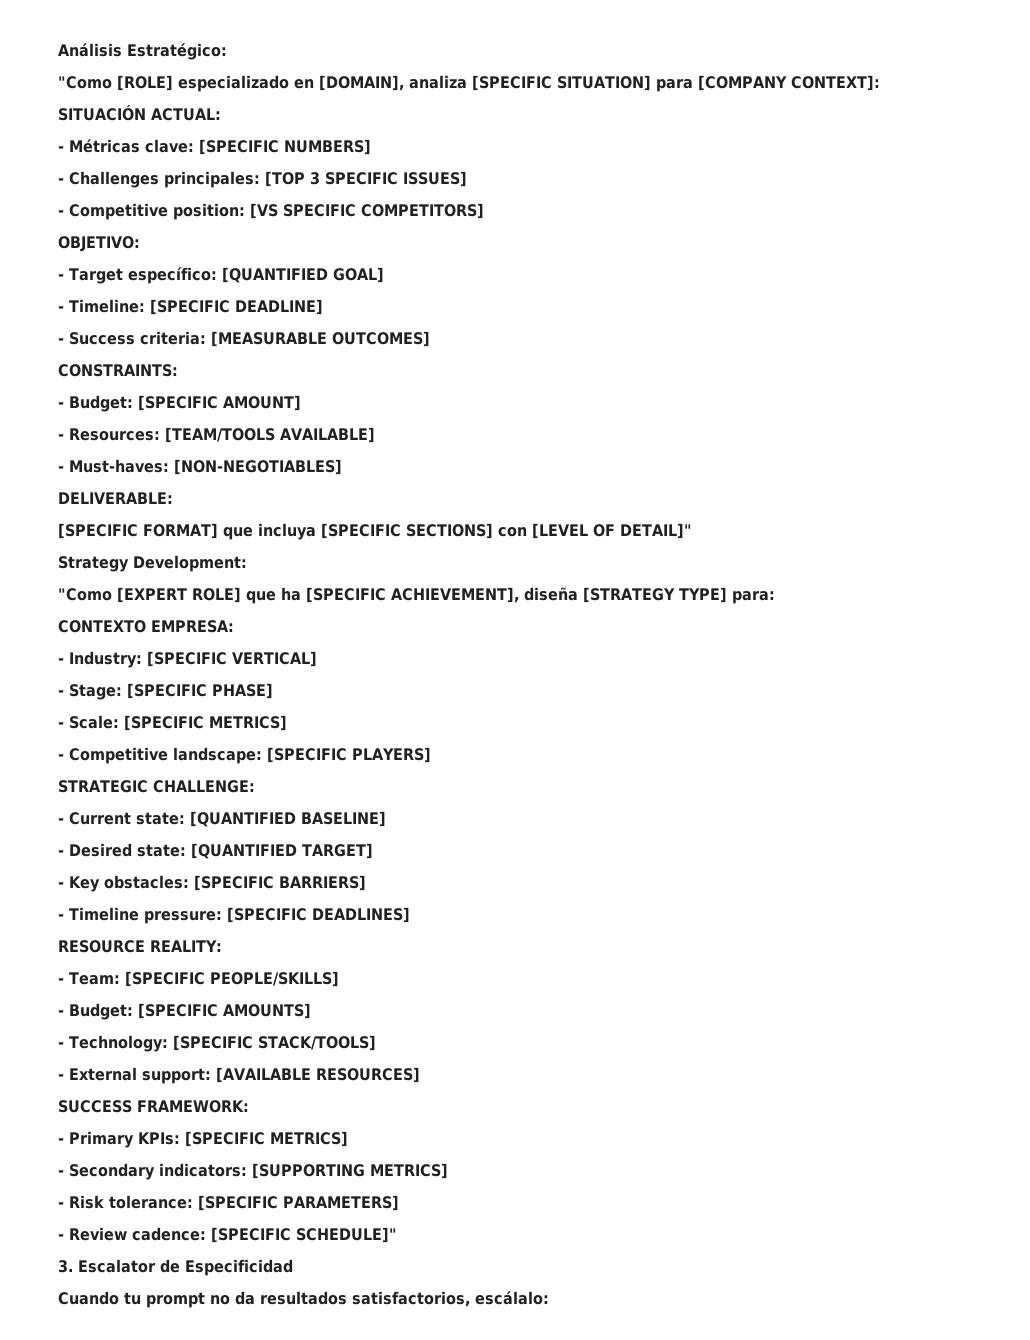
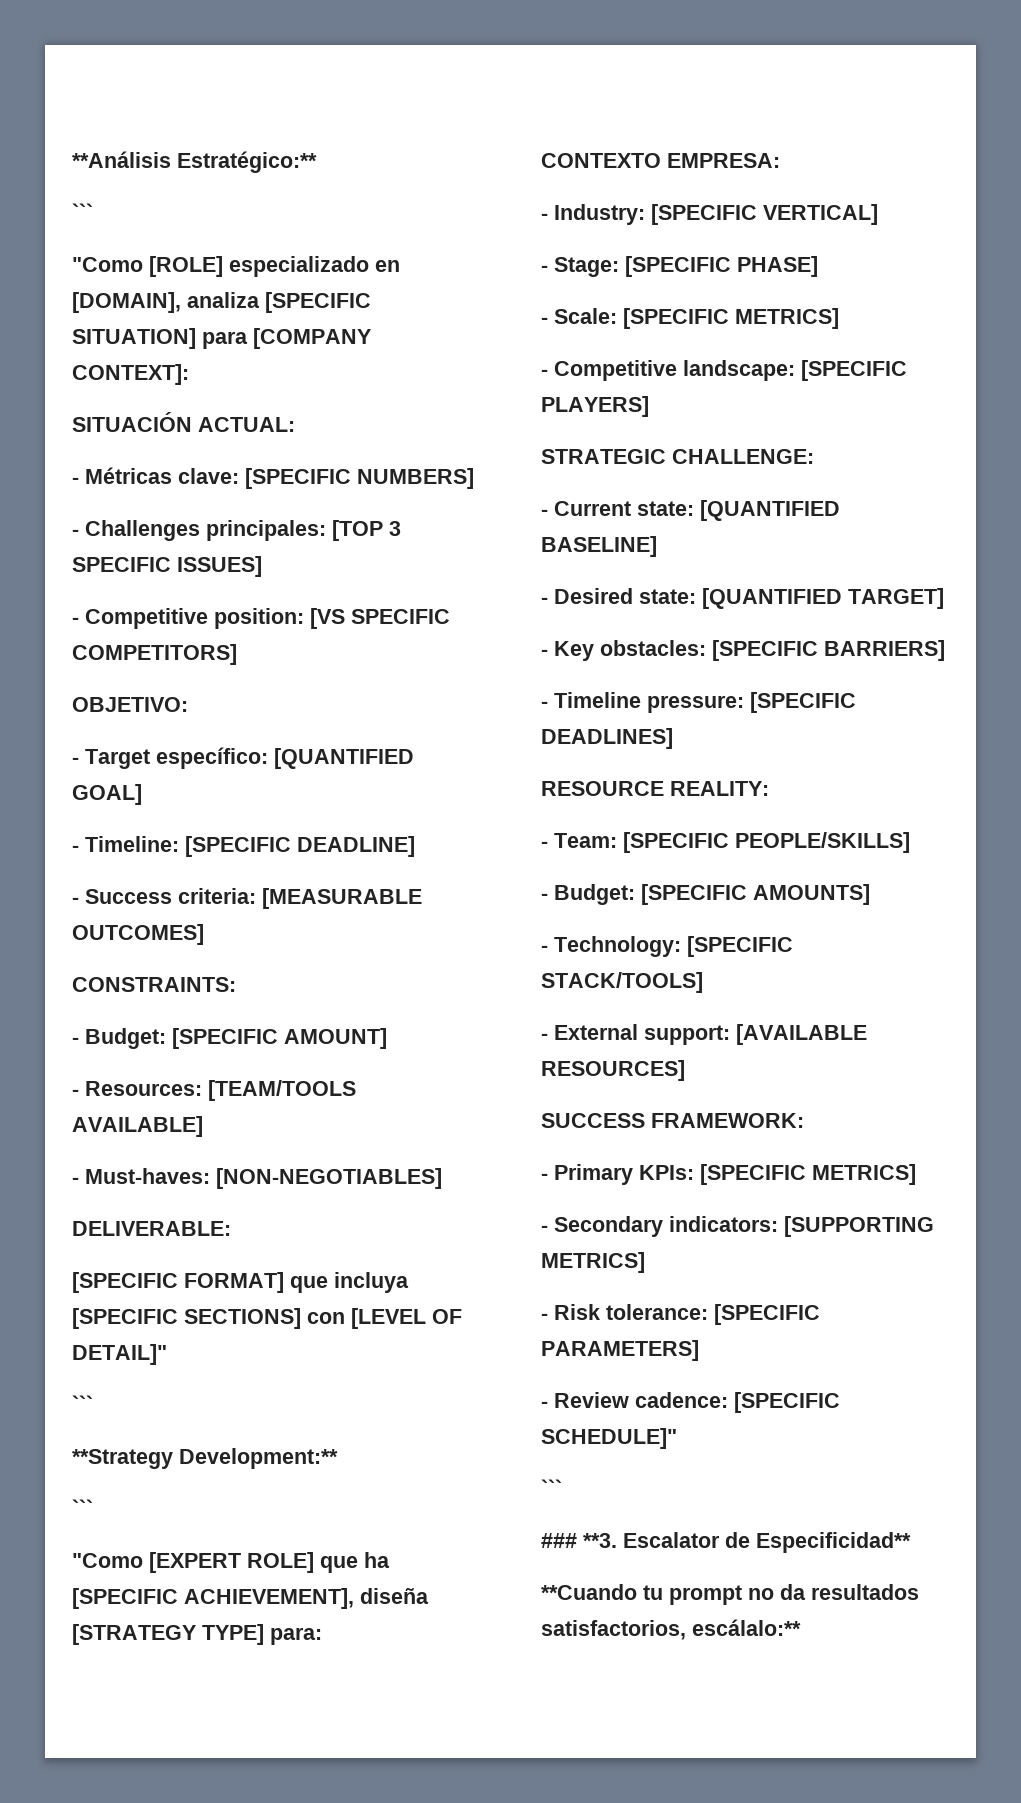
[58,43,227,60] Análisis Estratégico: -> [72,151,317,173] [72,203,93,220] **Análisis Estratégico:** // ```
[58,555,247,572] Strategy Development: -> [72,1395,93,1412] [72,1448,338,1469] [72,1499,93,1516] ``` // **Strategy Development:** // ```
[58,1259,293,1276] [58,1291,119,1305] 3. Escalator de Especificidad // Cuando -> [541,1479,562,1496] [541,1532,911,1553] [541,1584,637,1600] ``` // ### **3. Escalator de Especificidad** // **Cuando
[475,1291,549,1305] escálalo: -> [692,1619,801,1636] escálalo:**

